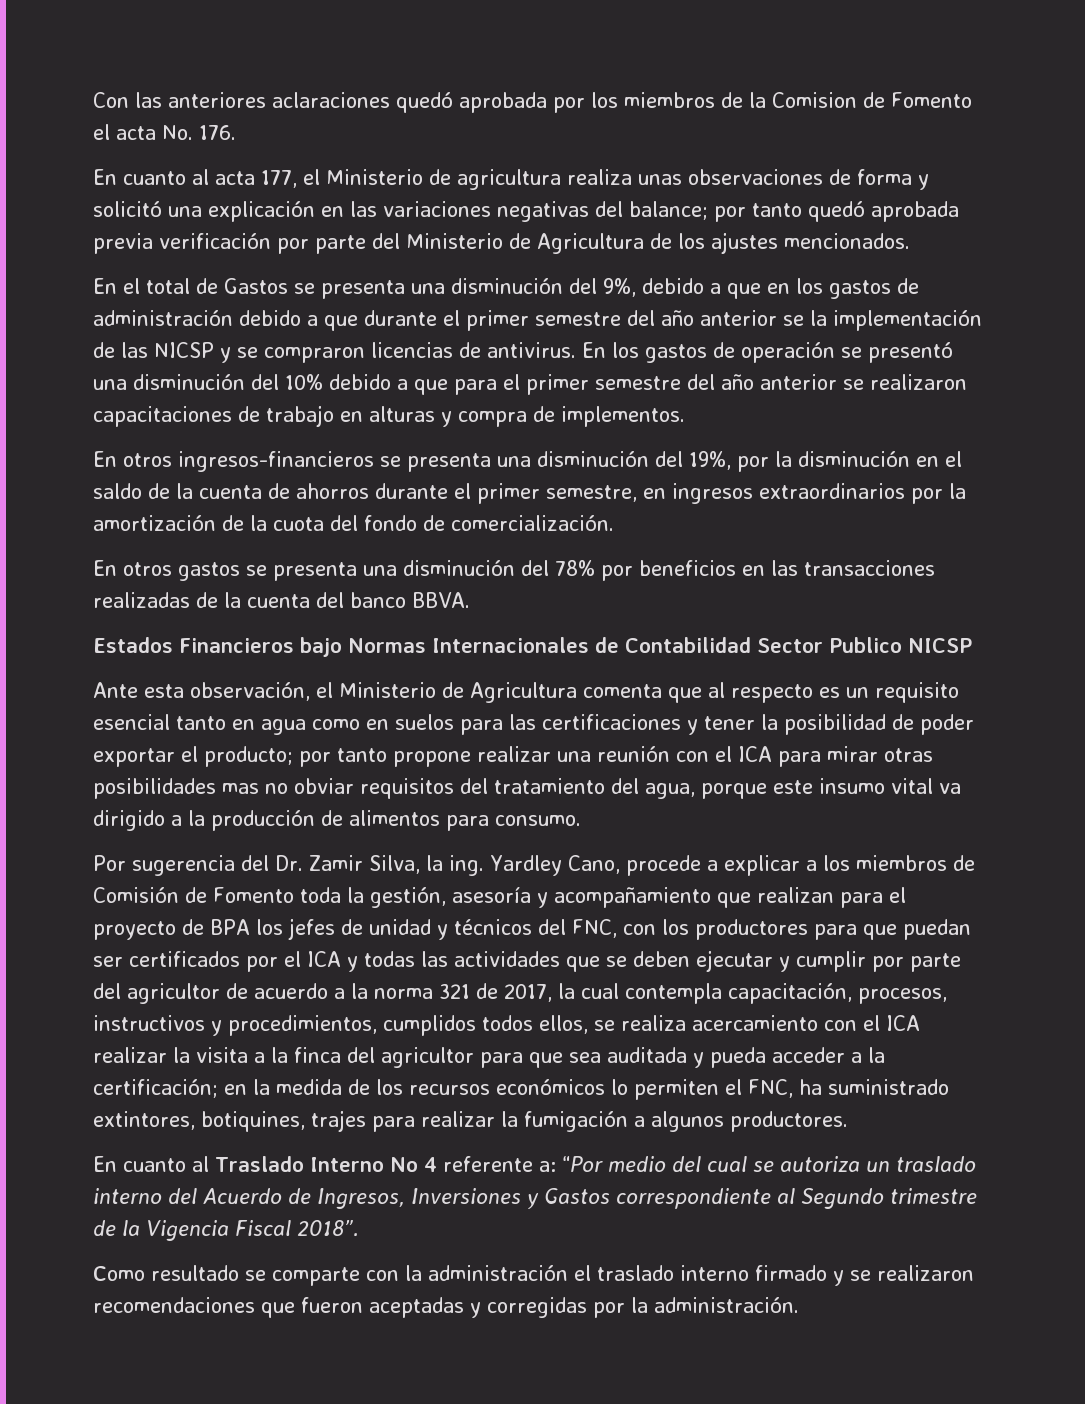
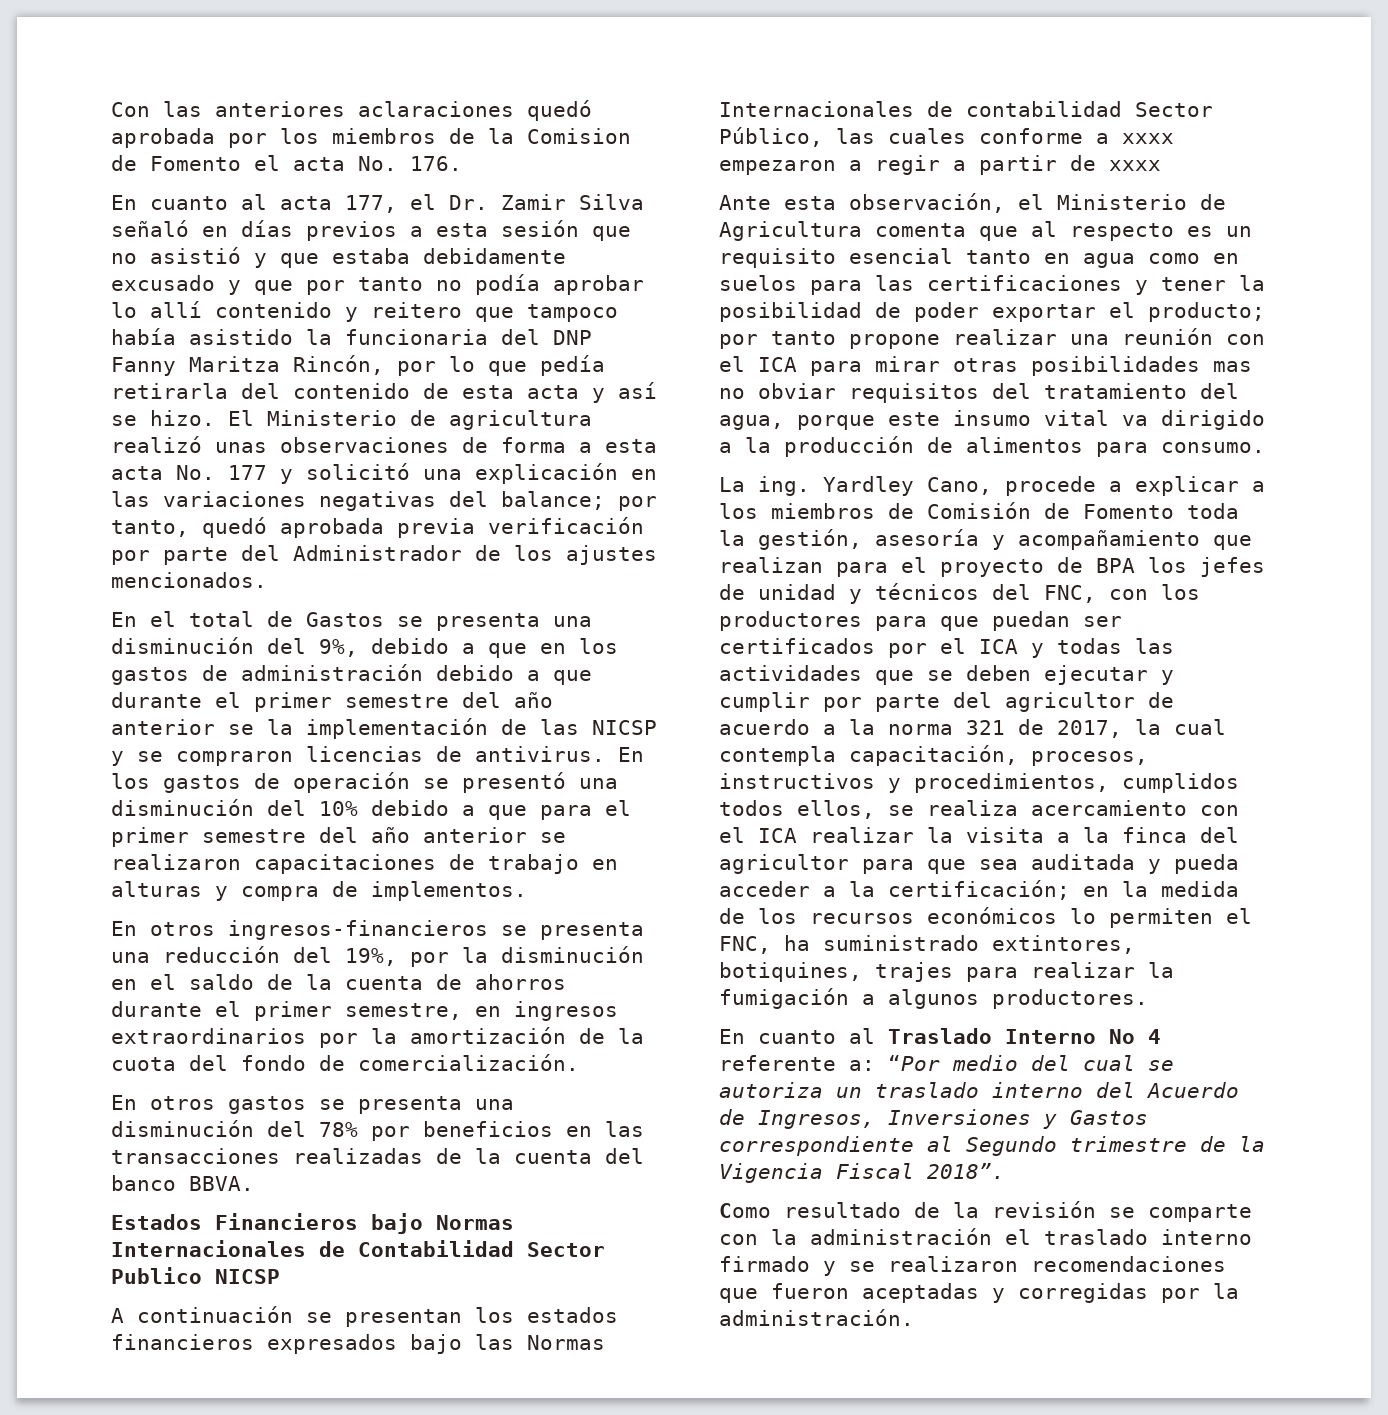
(320, 177) none -> [449,194,644,210] [111,220,631,241] [111,247,566,268] [111,274,644,295] [111,301,618,322] [111,328,592,345] [111,355,605,376] [111,382,657,403] [111,410,254,426] Dr. Zamir Silva señaló en días previos a esta sesión que no asistió y que estaba debidamente excusado y que por tanto no podía aprobar lo allí contenido y reitero que tampoco había asistido la funcionaria del DNP Fanny Maritza Rincón, por lo que pedía retirarla del contenido de esta acta y así se hizo. El
[567,169,632,185] realiza -> [111,436,202,453] realizó
(912, 177) none -> [579,439,657,453] [111,465,267,480] a esta acta No. 177
[752,203,802,217] tanto -> [111,520,189,537] tanto,
[406,233,644,254] Ministerio de Agricultura -> [293,545,462,561] Administrador
[537,451,649,467] disminución -> [163,946,280,963] reducción
(972, 645) none -> [111,1306,618,1327] [111,1334,605,1354] [719,101,1213,117] [719,127,1174,147] [719,155,1161,175] // A continuación se presentan los estados financieros expresados bajo las Normas Internacionales de contabilidad Sector Público, las cuales conforme a xxxx empezaron a regir a partir de xxxx
[93,855,443,876] Por sugerencia del Dr. Zamir Silva, la -> [719,477,745,492] La
(239, 1273) none -> [914,1201,1096,1218] de la revisión

